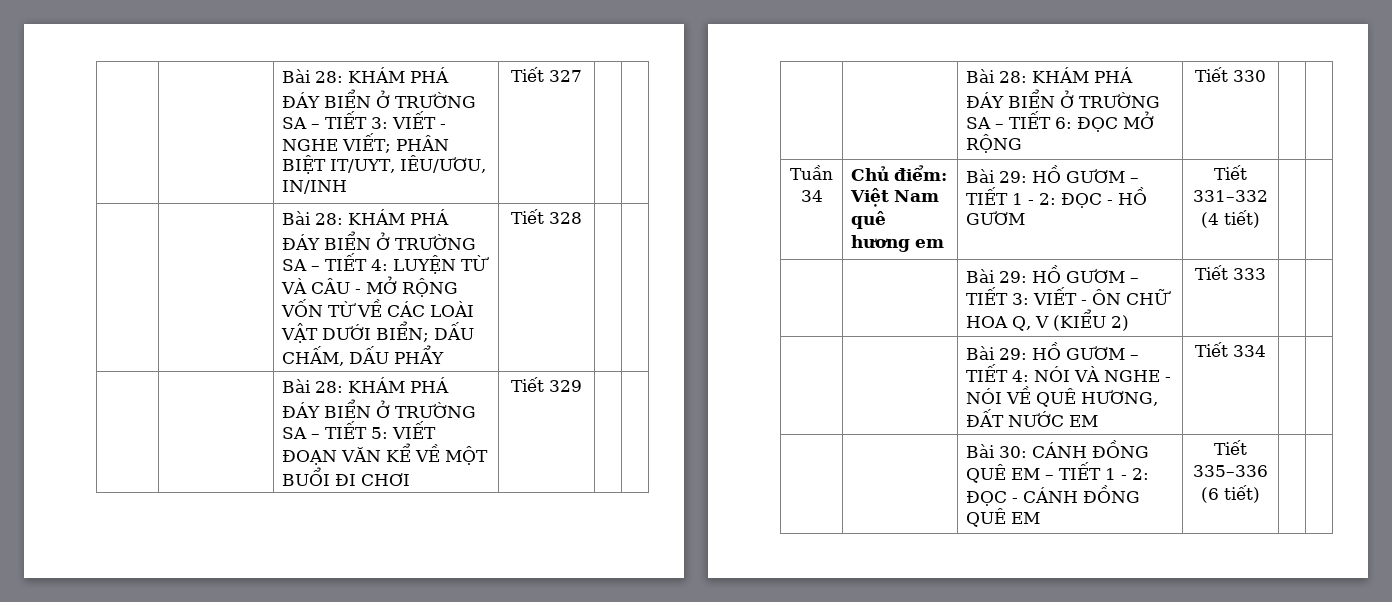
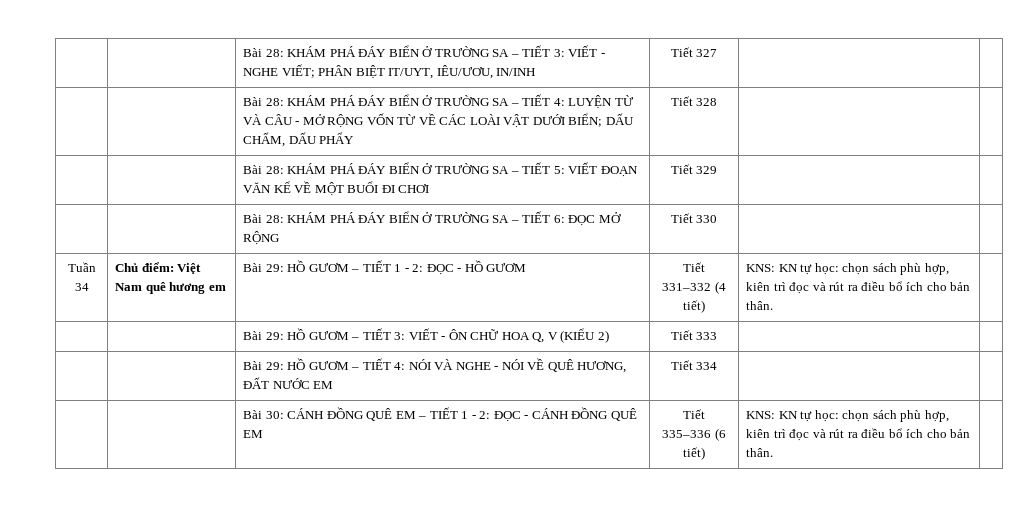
(1260, 219) none -> [746,263,949,275] [746,281,971,294] [746,301,774,310] KNS: KN tự học: chọn sách phù hợp, kiên trì đọc và rút ra điều bổ ích cho bản thân.
(1260, 494) none -> [746,410,949,422] [746,428,971,441] [746,448,774,457] KNS: KN tự học: chọn sách phù hợp, kiên trì đọc và rút ra điều bổ ích cho bản thân.

